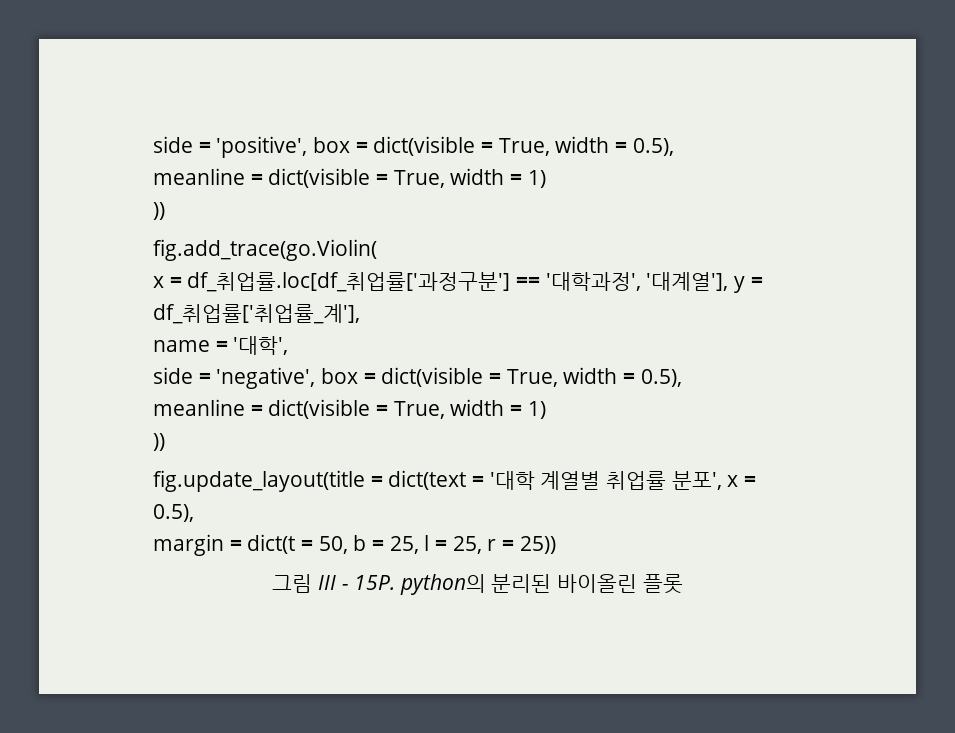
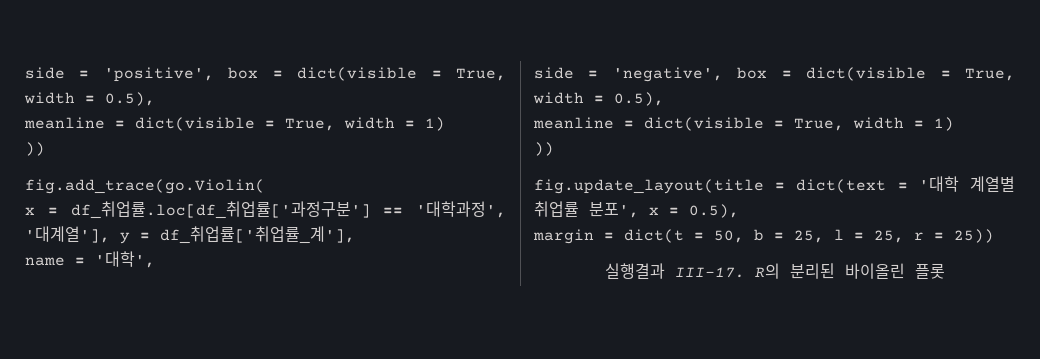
[272,574,486,595] 그림 III - 15P. python의 -> [604,263,780,279] 실행결과 III-17. R의

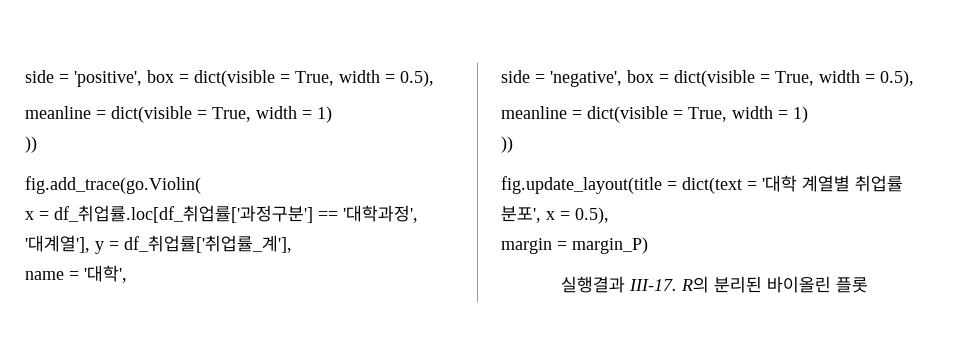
[624,229,994,243] dict(t = 50, b = 25, l = 25, r = 25)) -> [572,237,648,254] margin_P)

